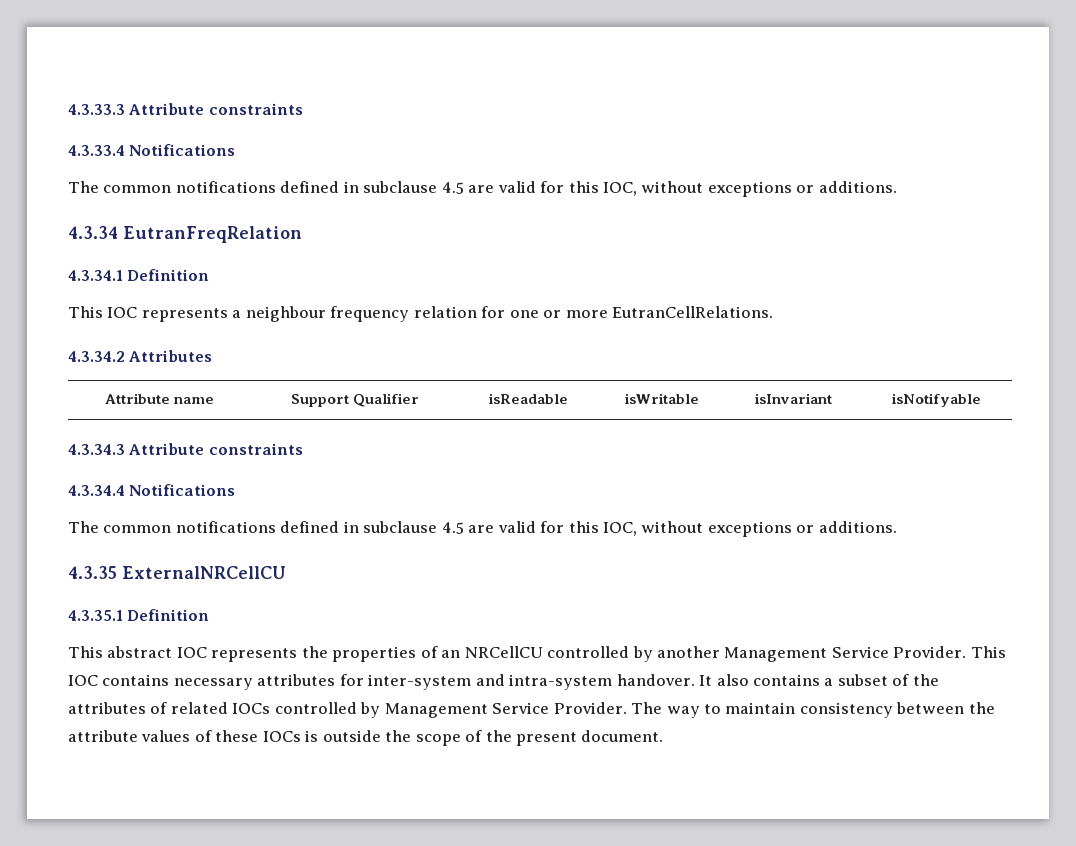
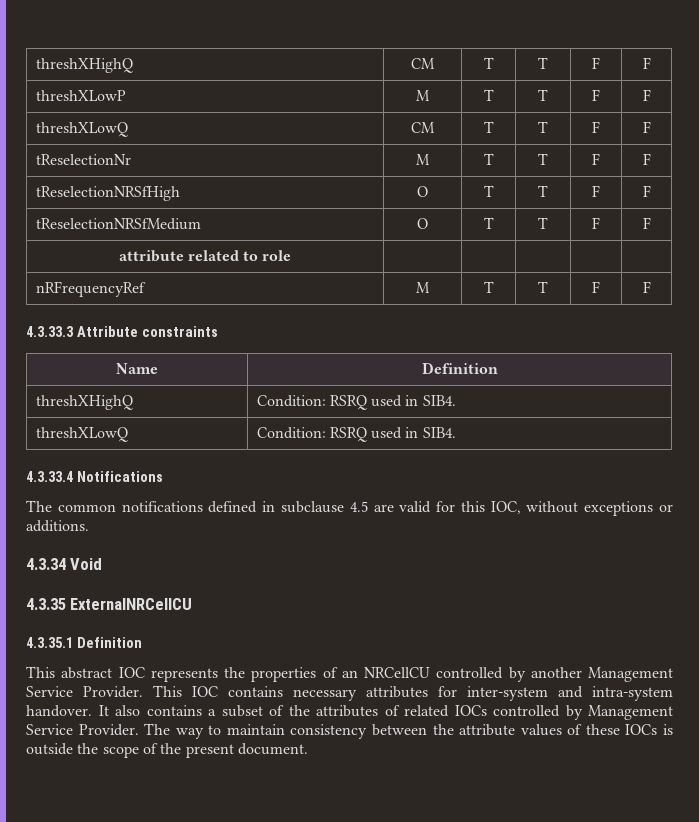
[68,103,303,115] 4.3.33.3 Attribute constraints -> [35,58,133,73] [411,58,435,69] [483,57,494,69] [538,57,548,69] [592,57,600,69] [642,57,651,69] [35,90,126,101] [416,90,430,101] [483,89,494,101] [538,89,548,101] [592,89,600,101] [642,89,651,101] [35,122,128,137] [411,122,435,133] [483,121,494,133] [538,121,548,133] [592,121,600,133] [642,121,651,133] [35,154,131,165] [416,154,430,165] [483,153,494,165] [538,153,548,165] [592,153,600,165] [642,153,651,165] [35,186,180,201] [417,186,428,197] [483,185,494,197] [538,185,548,197] [592,185,600,197] [642,185,651,197] [35,218,201,230] [417,218,428,229] [483,217,494,229] [538,217,548,229] [592,217,600,229] [642,217,651,229] [118,250,292,262] [35,281,146,297] [416,282,430,293] [483,281,494,293] [538,281,548,293] [592,281,600,293] [642,281,651,293] [26,326,218,337] [116,363,158,374] [421,362,498,374] [35,395,133,410] [256,395,456,410] [35,427,128,442] [256,427,456,442] threshXHighQ | CM | T | T | F | F // threshXLowP | M | T | T | F | F // threshXLowQ | CM | T | T | F | F // tReselectionNr | M | T | T | F | F // tReselectionNRSfHigh | O | T | T | F | F // tReselectionNRSfMedium | O | T | T | F | F // attribute related to role | | | | | // nRFrequencyRef | M | T | T | F | F // 4.3.33.3 Attribute constraints // Name | Definition // threshXHighQ | Condition: RSRQ used in SIB4. // threshXLowQ | Condition: RSRQ used in SIB4.
[123,226,302,243] [68,269,210,281] [68,306,774,322] [68,350,213,362] [104,393,215,404] [290,393,420,407] [488,393,568,404] [624,393,699,404] [755,393,832,404] [891,393,981,407] [68,443,303,455] [68,484,236,496] [68,521,897,537] EutranFreqRelation // 4.3.34.1 Definition // This IOC represents a neighbour frequency relation for one or more EutranCellRelations. // 4.3.34.2 Attributes // Attribute name | Support Qualifier | isReadable | isWritable | isInvariant | isNotifyable // 4.3.34.3 Attribute constraints // 4.3.34.4 Notifications // The common notifications defined in subclause 4.5 are valid for this IOC, without exceptions or additions. -> [70,558,103,570] Void

